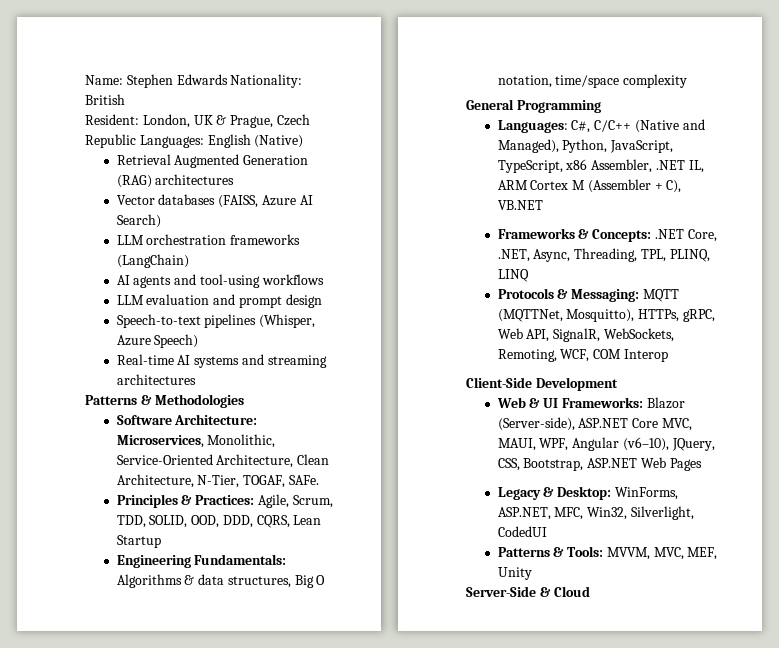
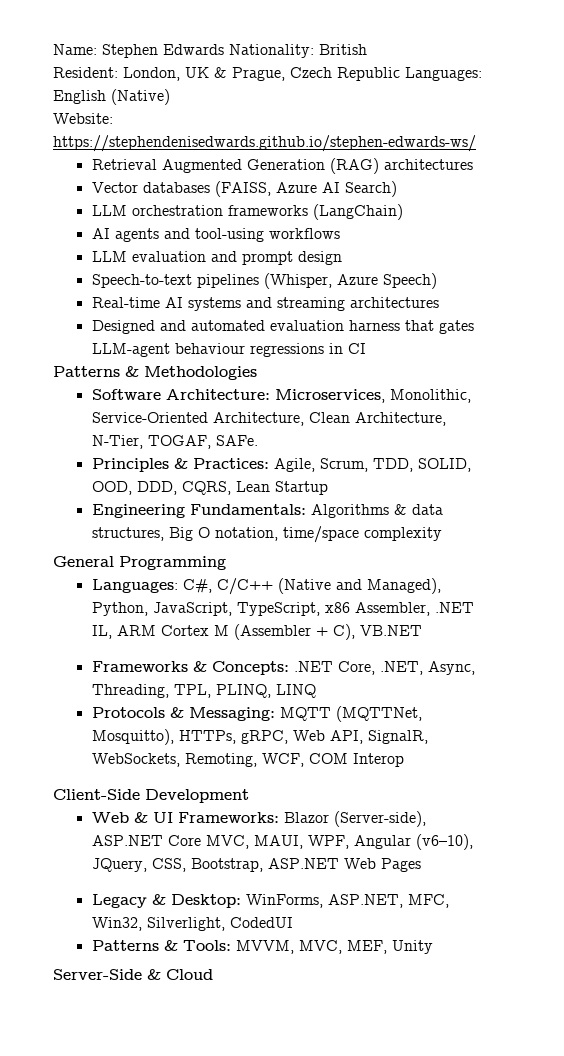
(304, 141) none -> [53,113,113,124] [53,135,476,152] // Website: https://stephendenisedwards.github.io/stephen-edwards-ws/
(196, 379) none -> [91,320,474,334] [91,343,366,357] // Designed and automated evaluation harness that gates LLM-agent behaviour regressions in CI

